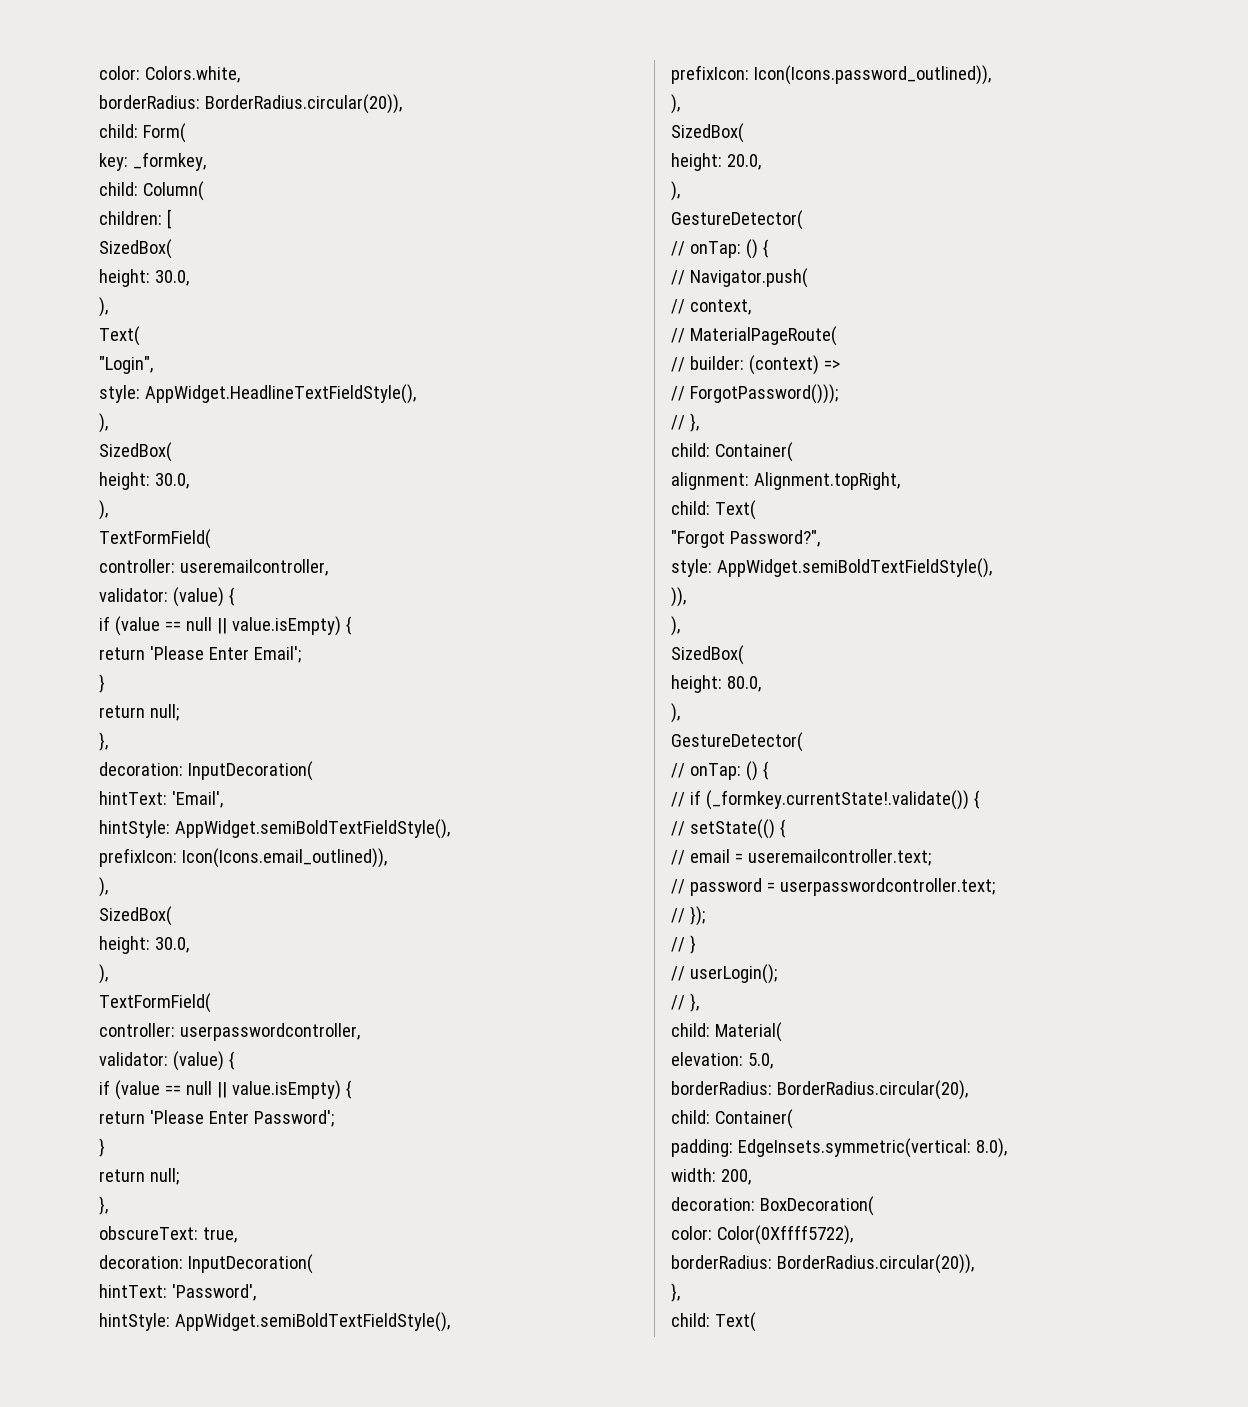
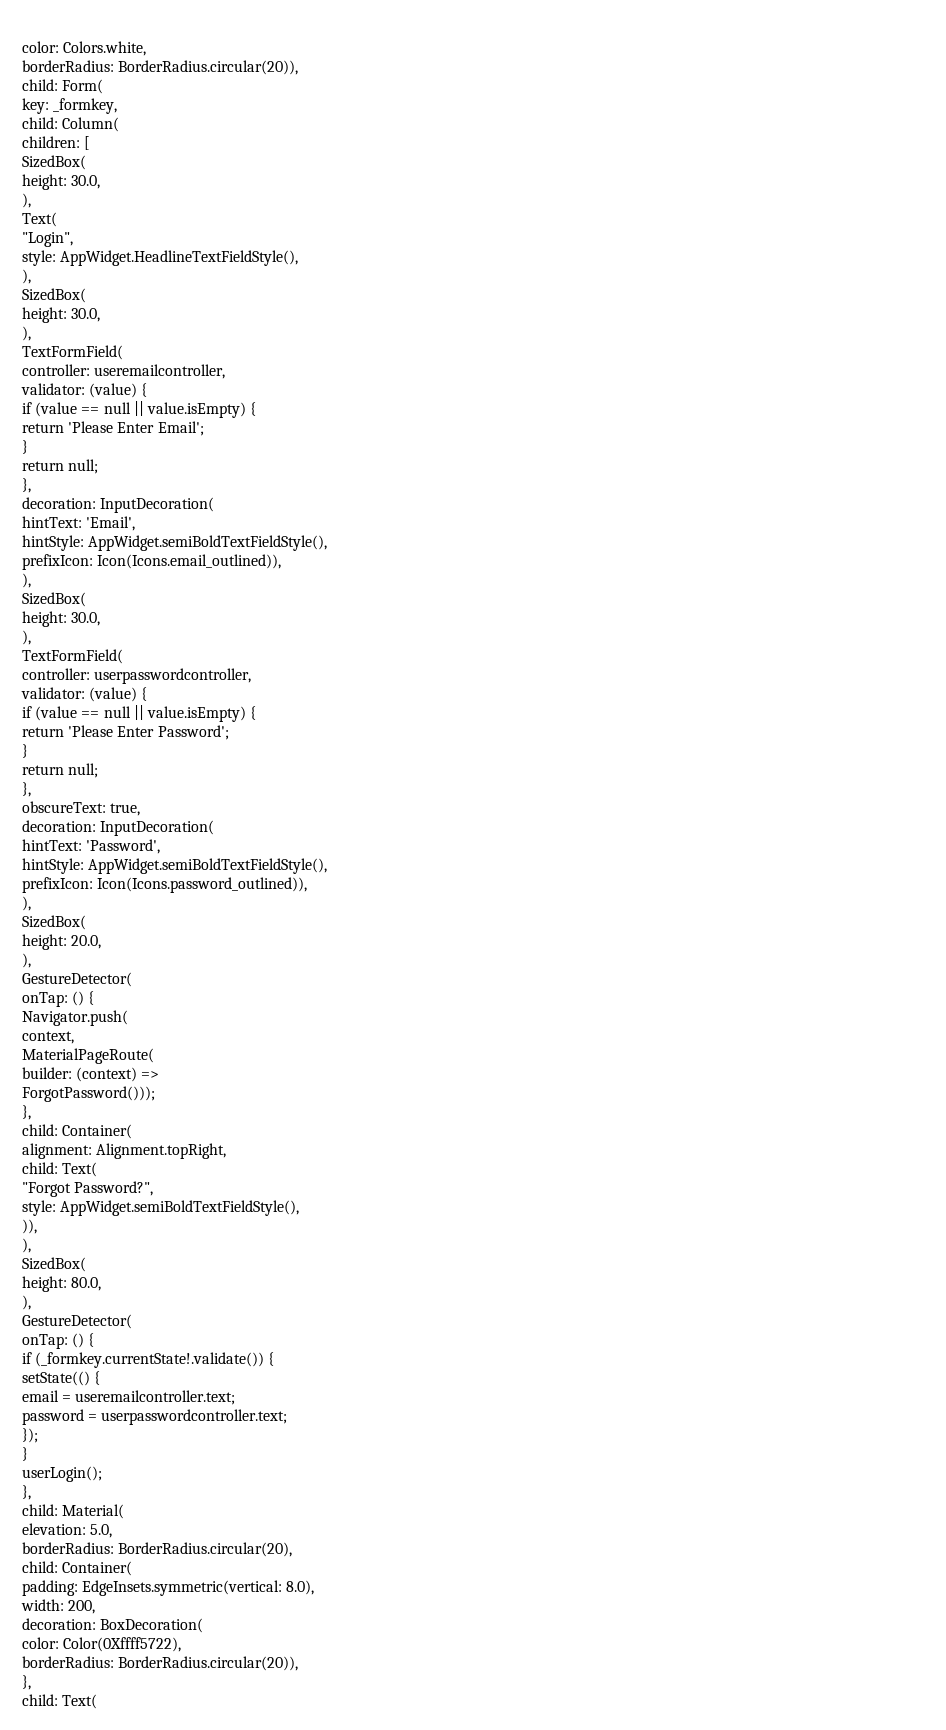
[671,239,769,259] [671,270,685,285] // onTap: () { // // -> [22,991,95,1007] onTap: () { //
[671,299,685,314] // -> (128, 1018) none
[671,328,685,343] // -> (74, 1037) none
[671,357,685,372] // -> (154, 1056) none
[671,386,685,401] // -> (160, 1075) none
[671,415,685,430] // -> (155, 1094) none
[671,761,769,781] [671,792,685,807] // onTap: () { // // -> [22,1333,95,1349] onTap: () { //
[671,821,685,836] // -> (275, 1359) none
[671,850,685,865] // -> (101, 1378) none
[671,879,685,894] // -> (236, 1397) none
[671,908,685,923] // -> (288, 1417) none
[671,935,696,954] [671,966,685,981] // } // // -> [22,1447,28,1461] } //
[671,995,685,1010] // -> (102, 1474) none

